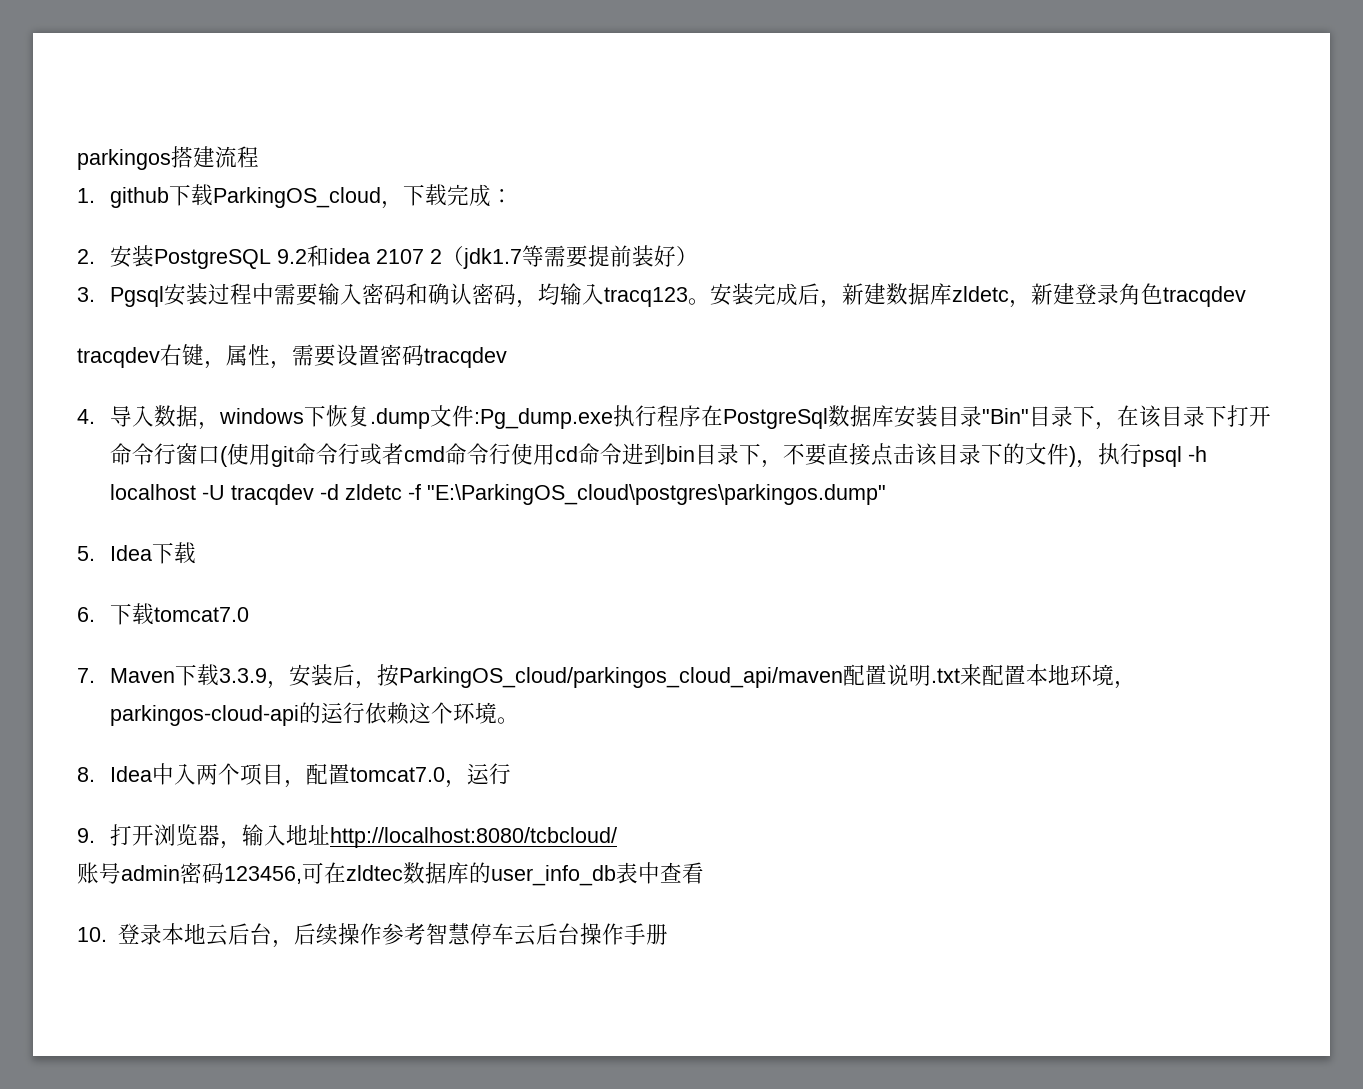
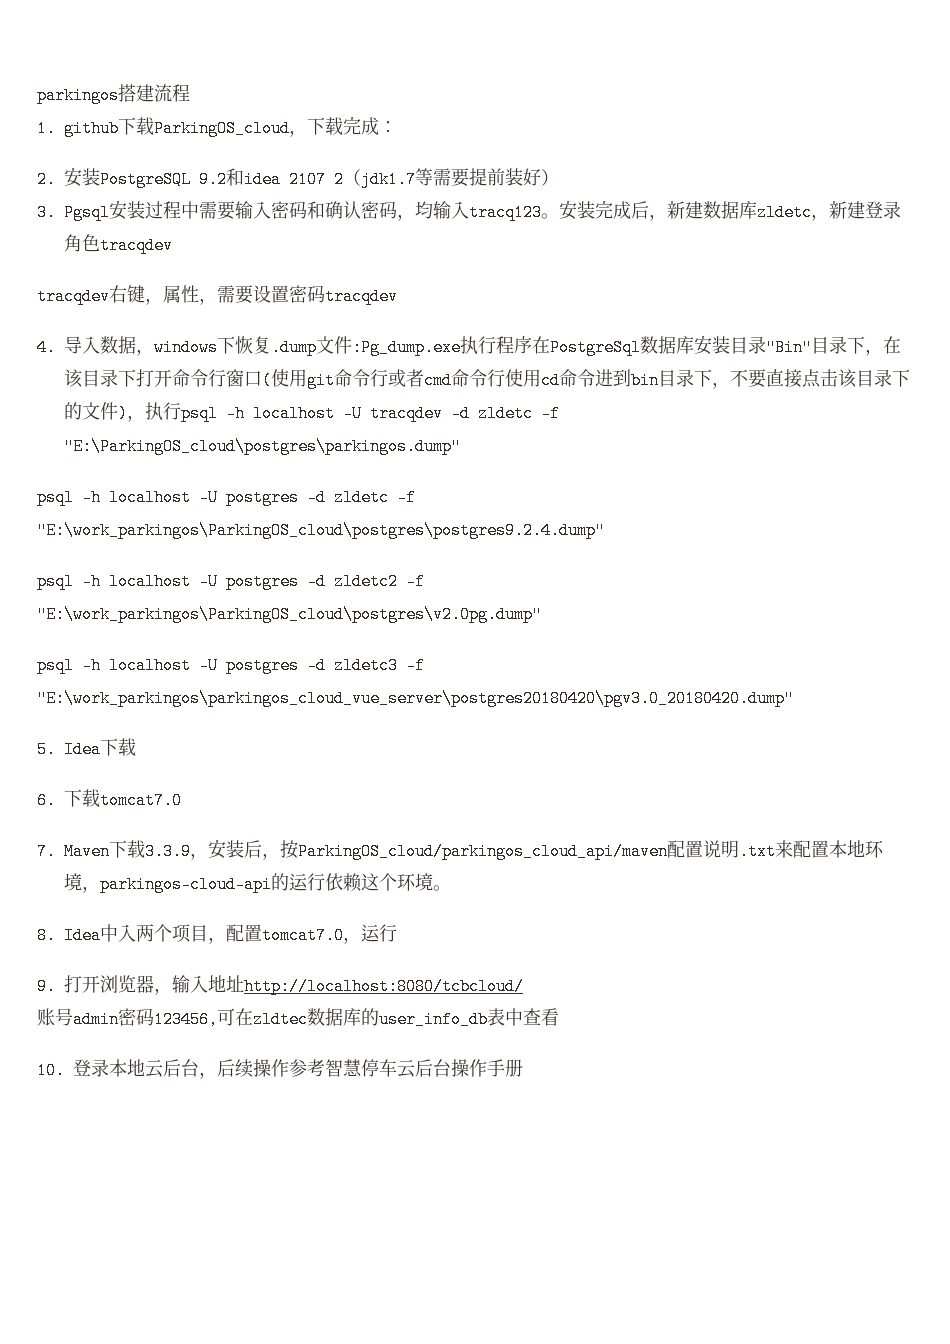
(887, 494) none -> [37,489,416,506] [37,522,605,539] [37,573,425,590] [37,606,542,623] [37,657,425,674] [37,690,794,707] // psql -h localhost -U postgres -d zldetc -f "E:\work_parkingos\ParkingOS_cloud\postgres\postgres9.2.4.dump" // psql -h localhost -U postgres -d zldetc2 -f "E:\work_parkingos\ParkingOS_cloud\postgres\v2.0pg.dump" // psql -h localhost -U postgres -d zldetc3 -f "E:\work_parkingos\parkingos_cloud_vue_server\postgres20180420\pgv3.0_20180420.dump"

